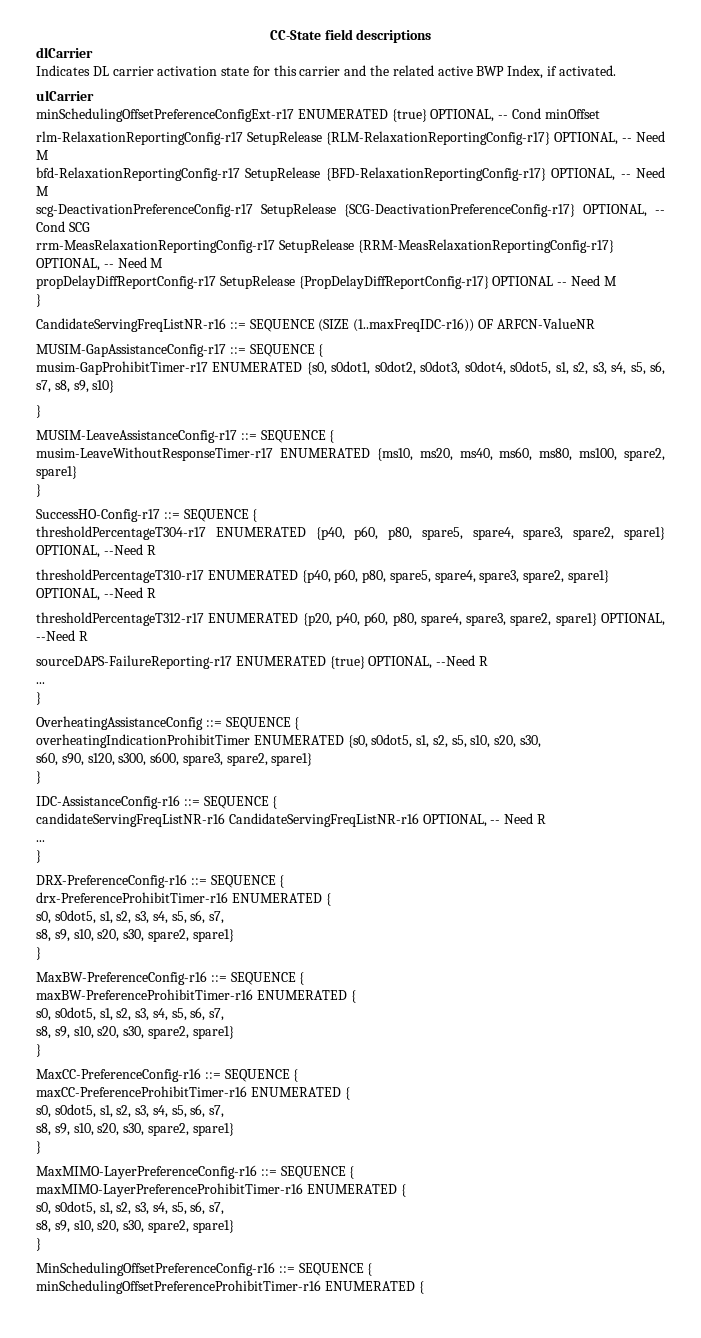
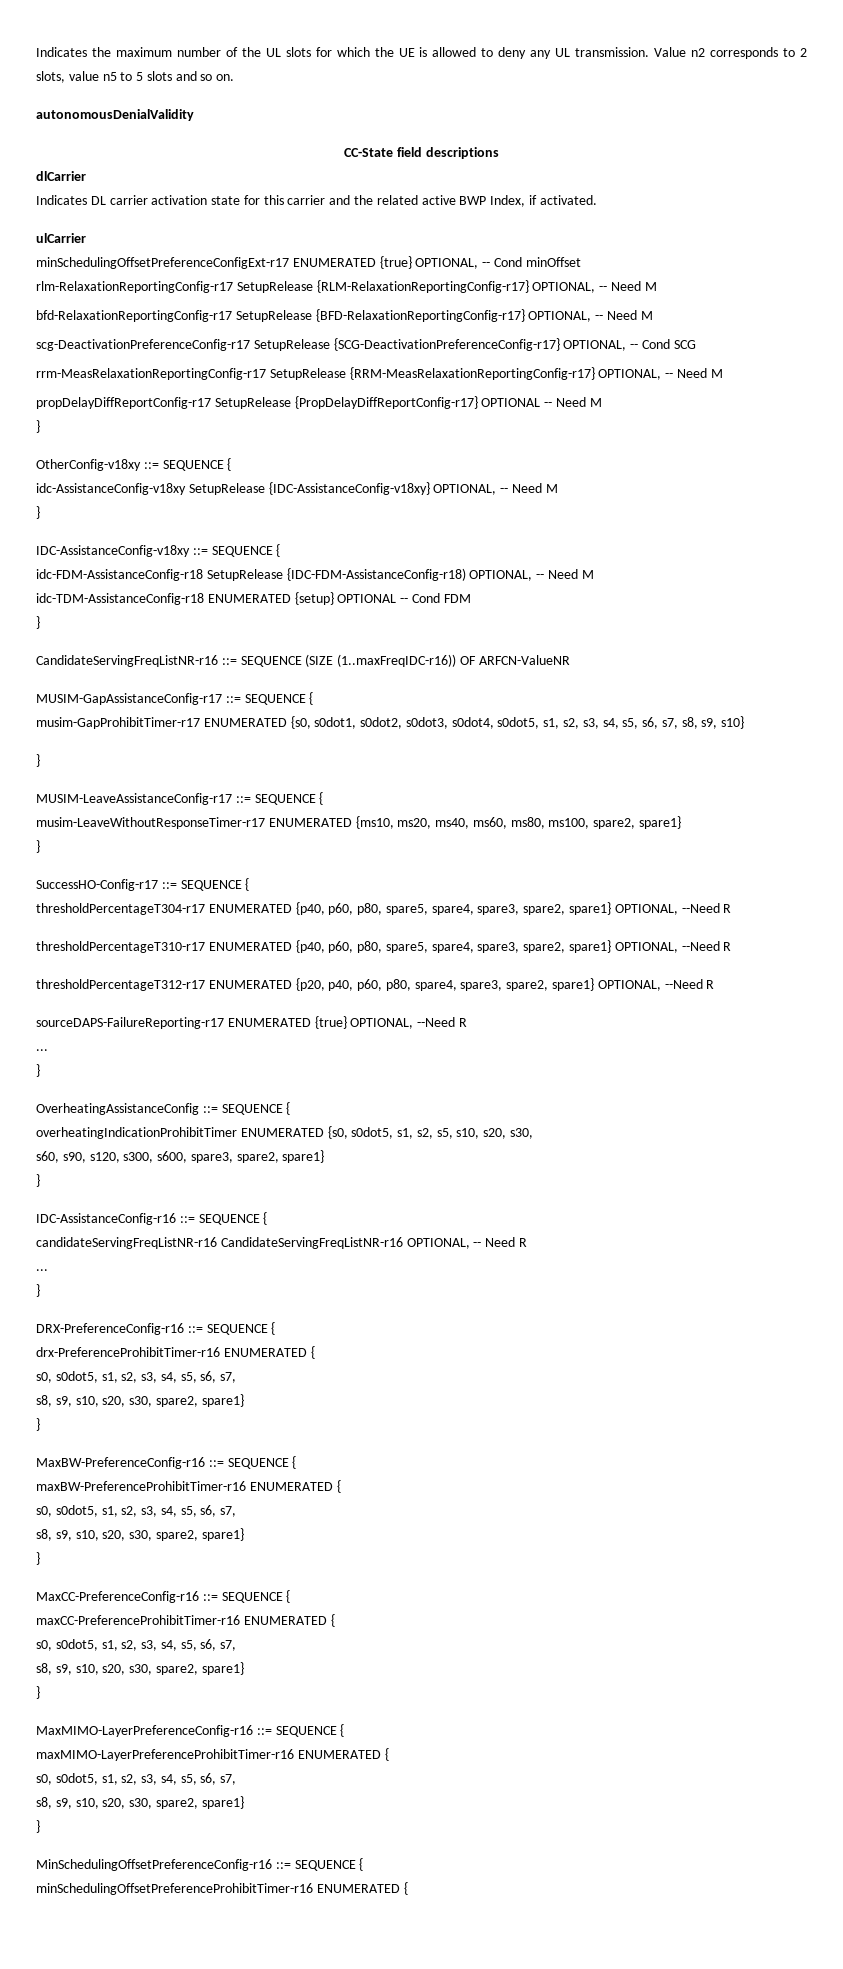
(269, 35) none -> [36,47,807,59] [36,71,235,83] [36,109,194,121] Indicates the maximum number of the UL slots for which the UE is allowed to deny any UL transmission. Value n2 corresponds to 2 slots, value n5 to 5 slots and so on. // autonomousDenialValidity //
(41, 300) none -> [36,458,232,471] [36,482,558,495] [36,506,40,519] [36,544,281,557] [36,568,594,581] [36,592,471,605] [36,616,40,629] // OtherConfig-v18xy ::= SEQUENCE { // idc-AssistanceConfig-v18xy SetupRelease {IDC-AssistanceConfig-v18xy} OPTIONAL, -- Need M // } // IDC-AssistanceConfig-v18xy ::= SEQUENCE { // idc-FDM-AssistanceConfig-r18 SetupRelease {IDC-FDM-AssistanceConfig-r18) OPTIONAL, -- Need M // idc-TDM-AssistanceConfig-r18 ENUMERATED {setup} OPTIONAL -- Cond FDM // }

